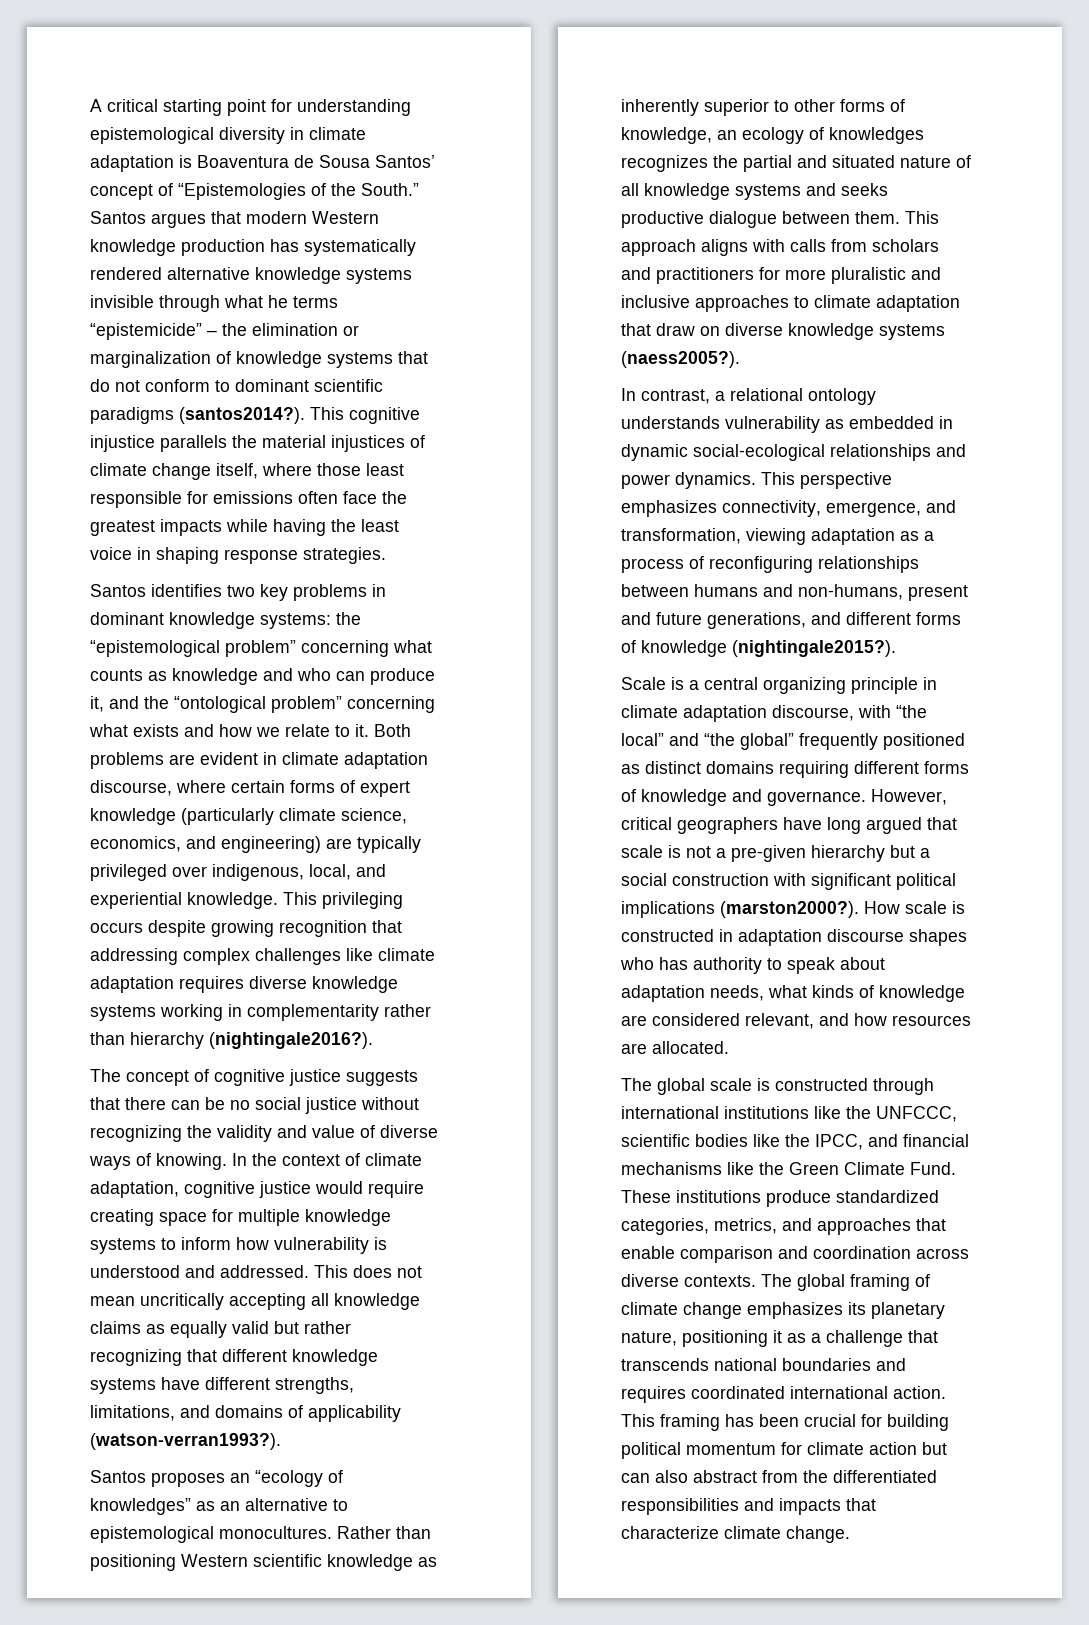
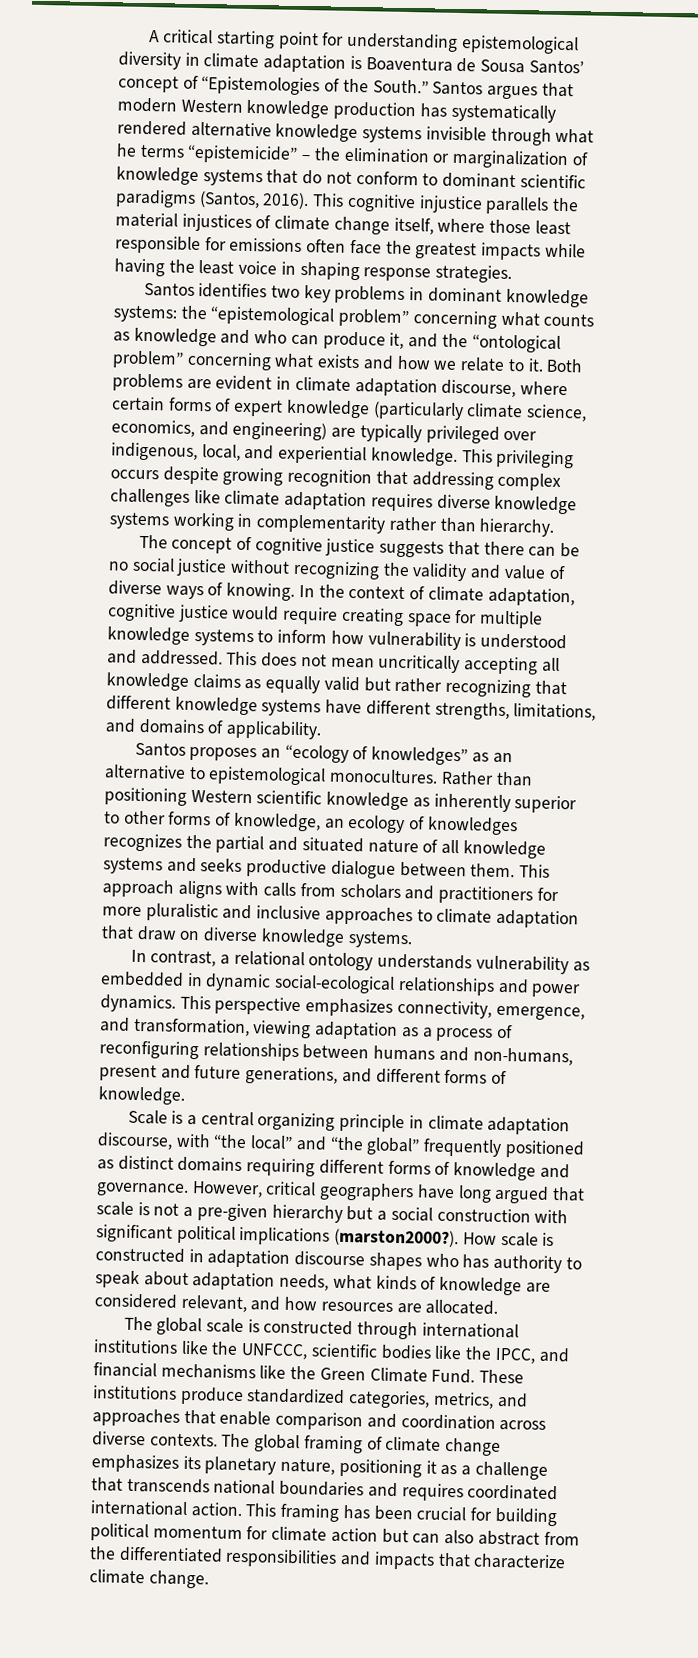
[179,407,305,424] (santos2014?). -> [198,191,310,210] (Santos, 2016).
[130,1032,373,1049] hierarchy (nightingale2016?). -> [479,518,555,537] hierarchy.
[308,1405,401,1422] [90,1433,281,1450] applicability (watson-verran1993?). -> [226,720,323,740] applicability.
[879,324,945,340] [621,351,740,368] systems (naess2005?). -> [347,931,413,949] systems.
[641,640,896,657] knowledge (nightingale2015?). -> [98,1086,185,1105] knowledge.

